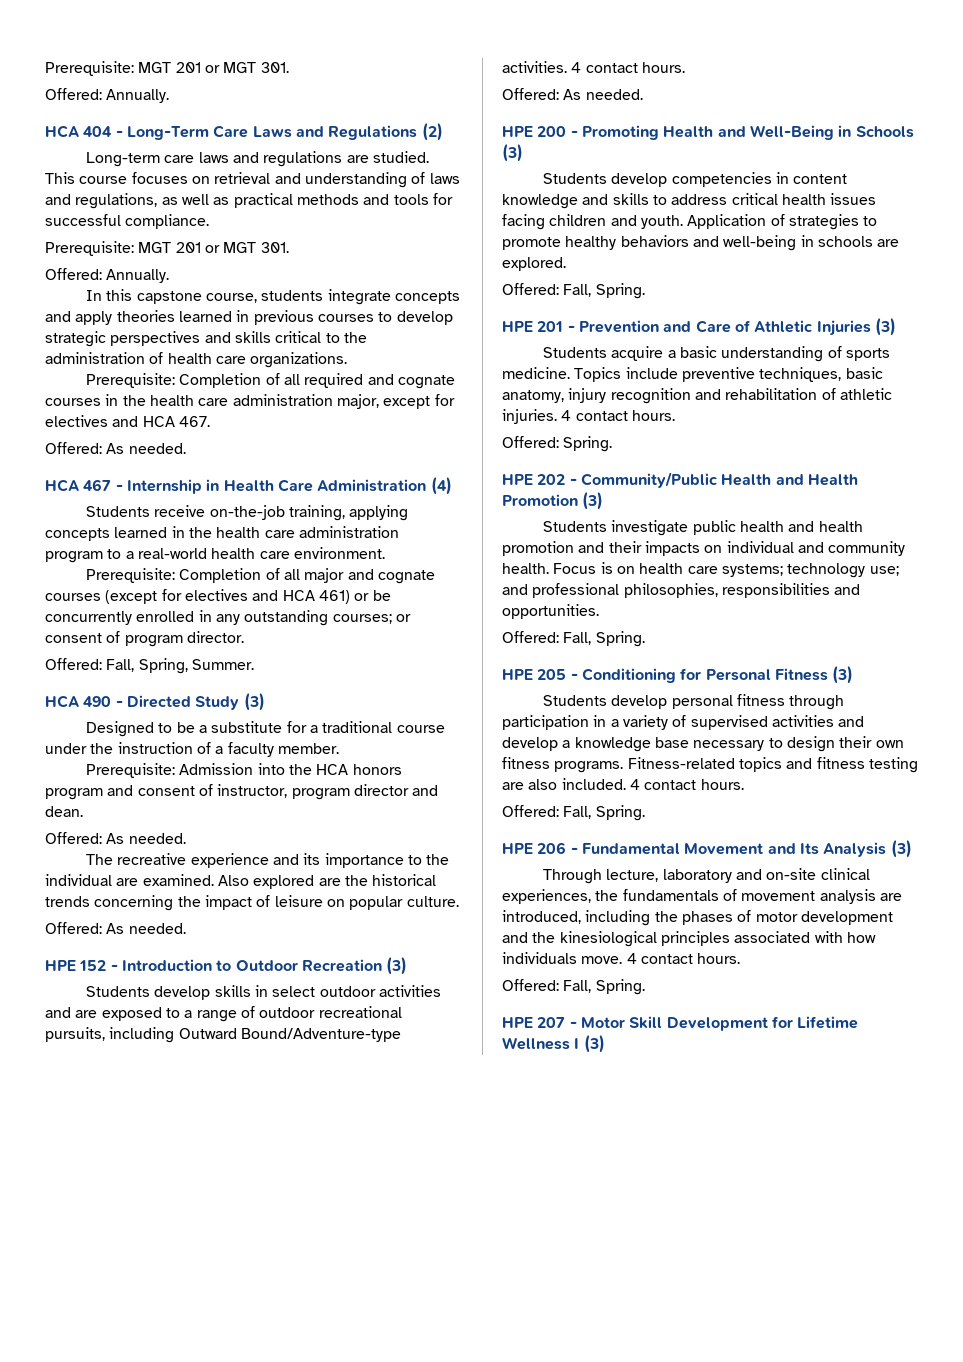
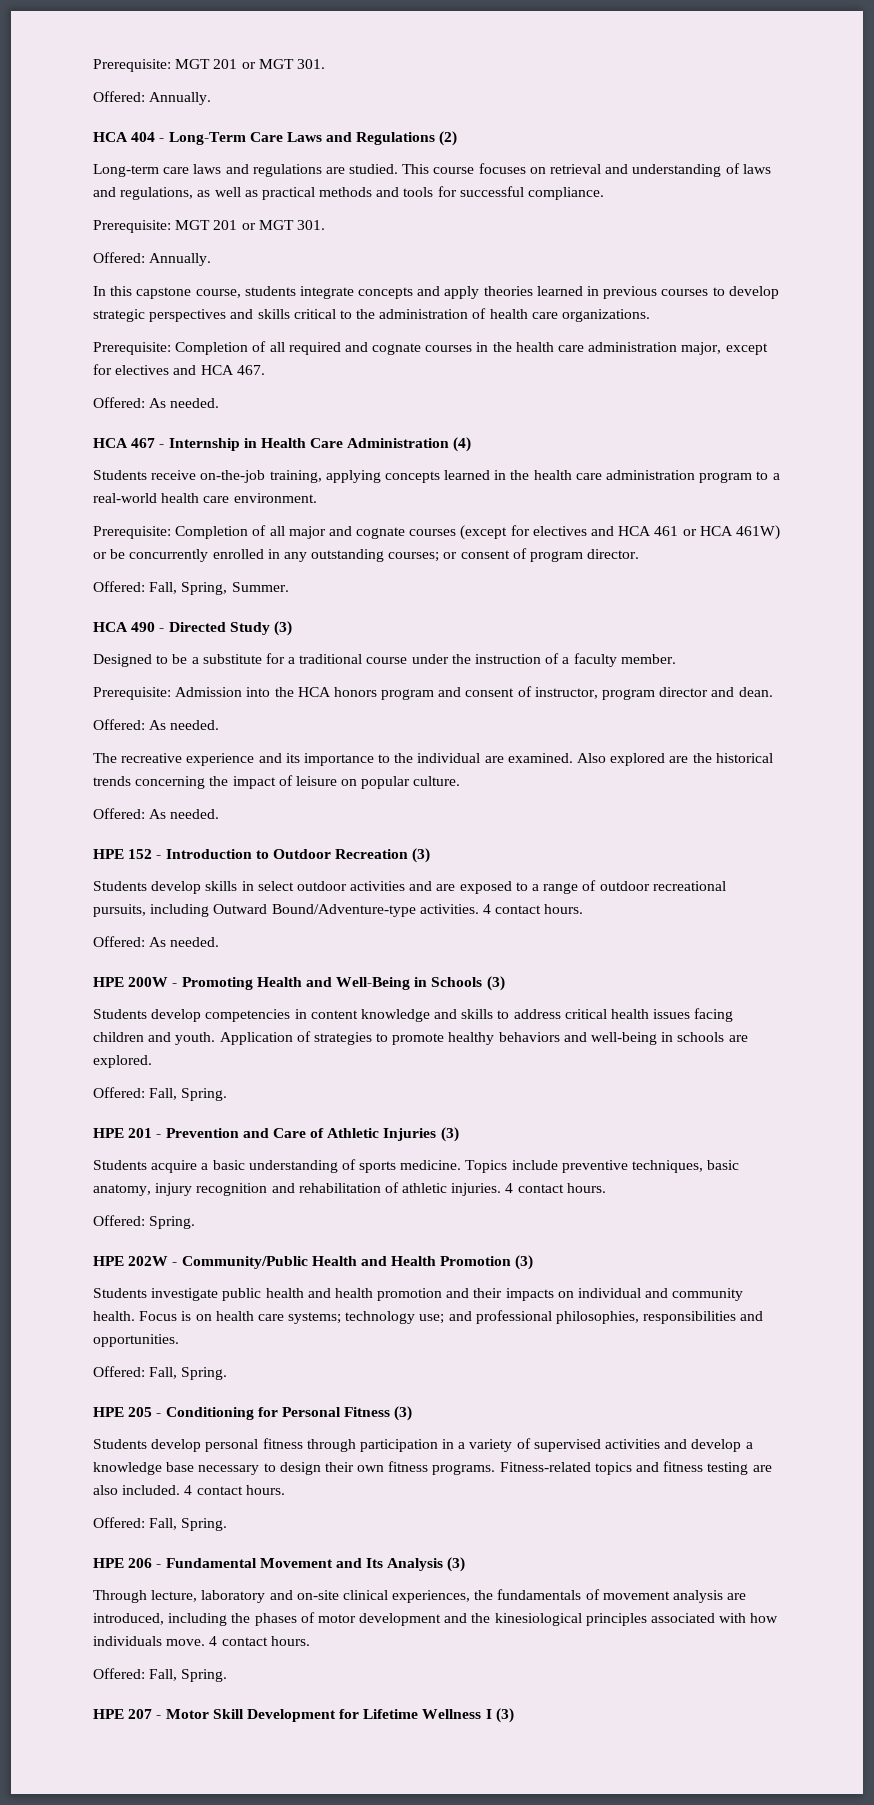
[318,590,350,604] 461) -> [654,525,780,540] 461 or HCA 461W)
[537,126,567,137] 200 -> [128,977,169,987] 200W
[537,474,566,485] 202 -> [128,1256,169,1266] 202W

